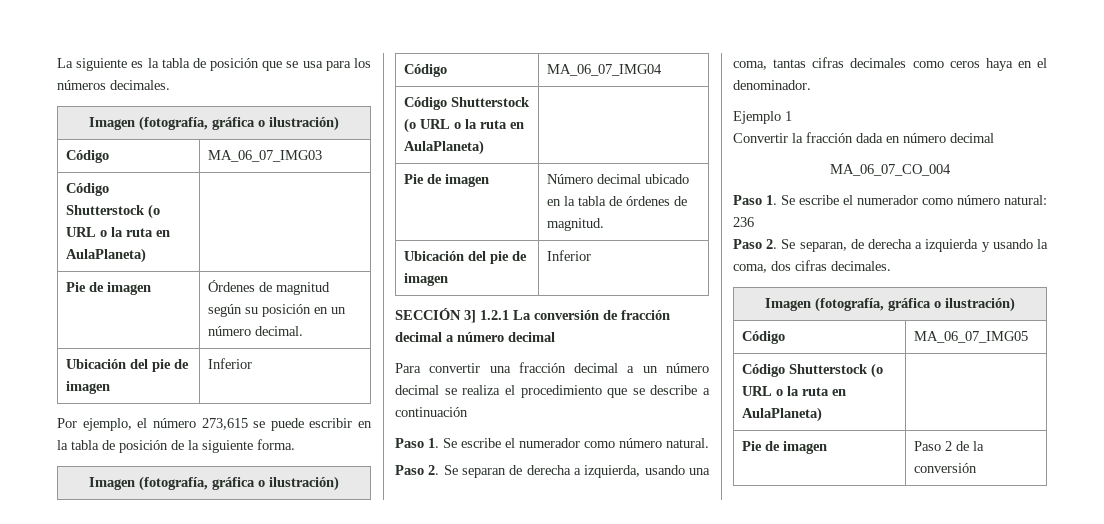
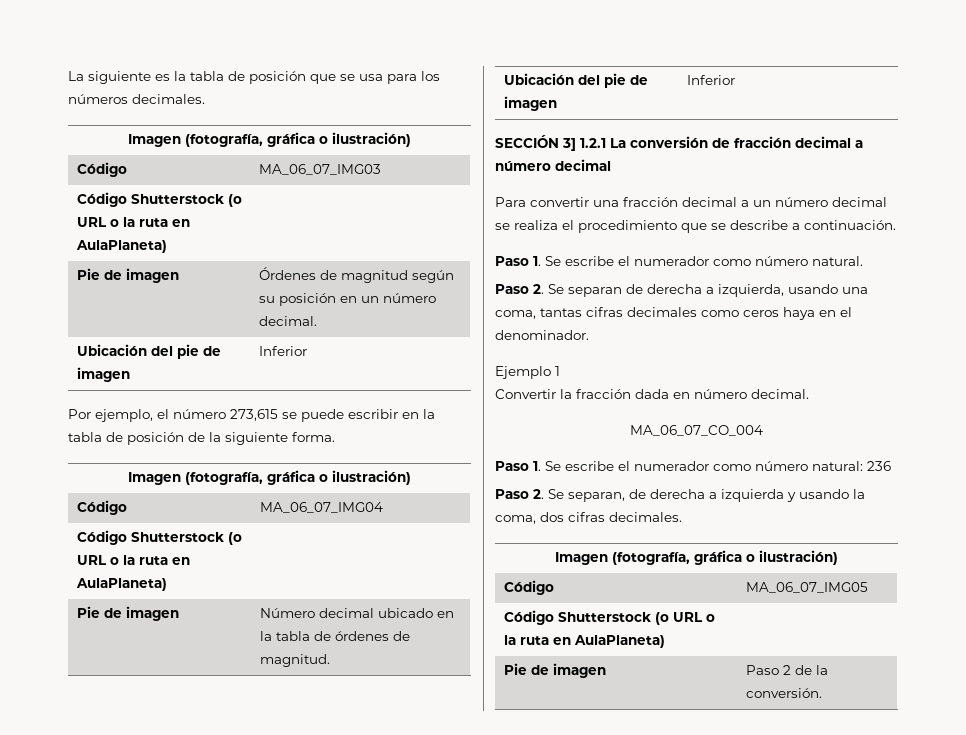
[395,407,468,417] continuación -> [804,220,896,230] continuación.
[950,133,994,143] decimal -> [751,389,809,399] decimal.
[914,463,978,473] conversión -> [745,688,822,698] conversión.

